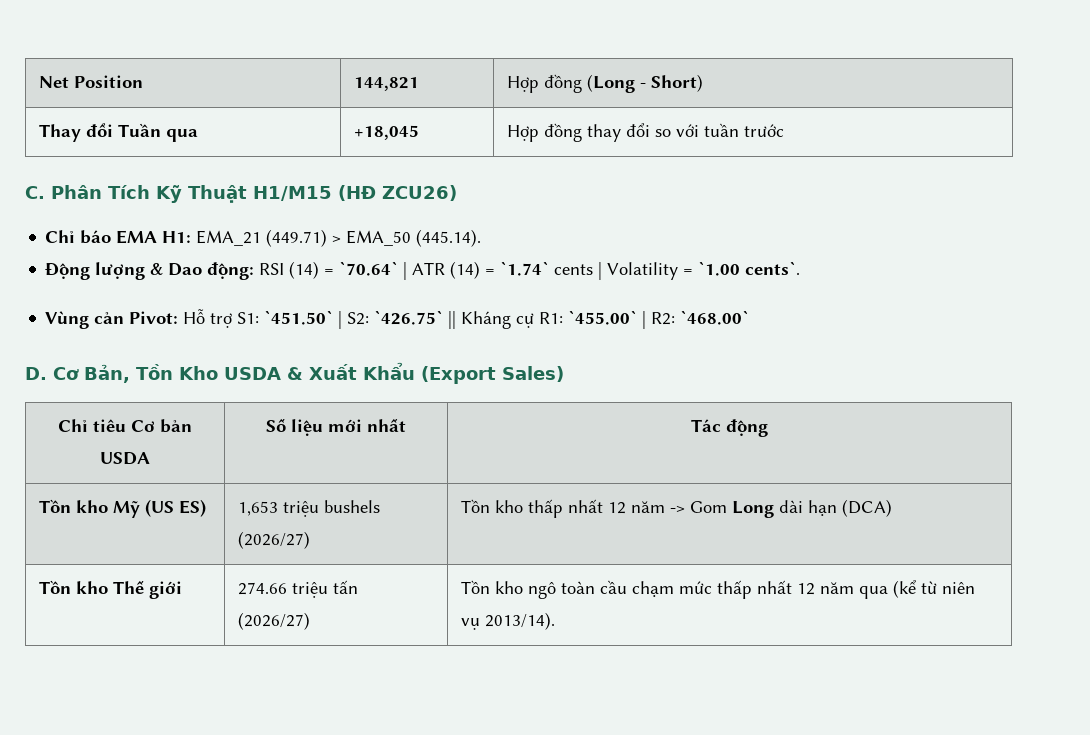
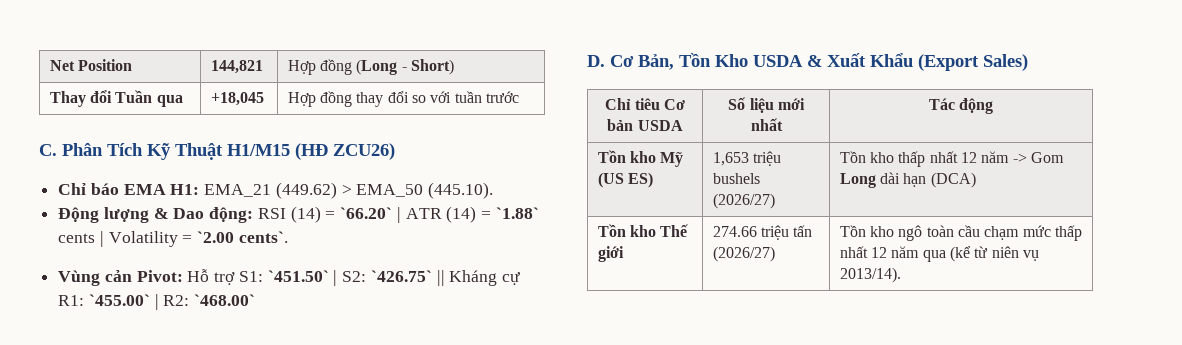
[266,229,328,247] (449.71) -> [275,182,337,199] (449.62)
[416,229,482,247] (445.14). -> [428,182,494,199] (445.10).
[339,261,399,276] `70.64` -> [340,207,393,219] `66.20`
[500,261,550,276] `1.74` -> [495,207,539,219] `1.88`
[698,261,741,276] `1.00 -> [197,231,235,243] `2.00

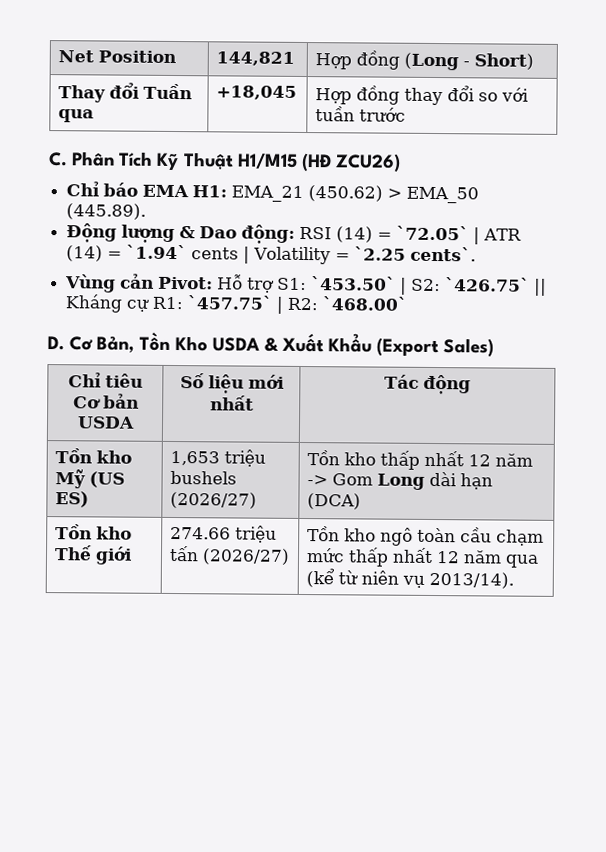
[275,182,337,199] (449.62) -> [308,185,384,202] (450.62)
[428,182,494,199] (445.10). -> [66,203,147,220] (445.89).
[340,207,393,219] `66.20` -> [396,225,470,241] `72.05`
[495,207,539,219] `1.88` -> [126,244,188,260] `1.94`
[197,231,235,243] `2.00 -> [354,246,407,261] `2.25
[267,270,329,282] `451.50` -> [311,276,397,291] `453.50`
[88,294,150,306] `455.00` -> [187,295,273,310] `457.75`

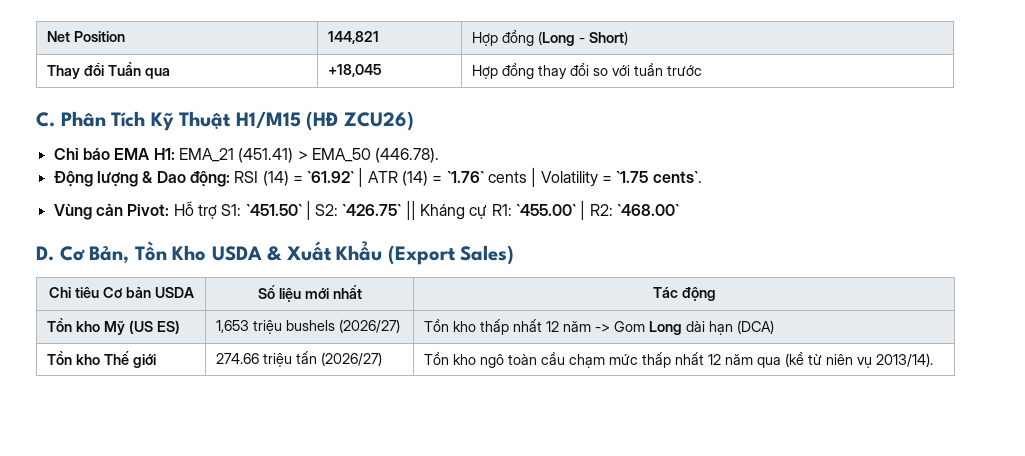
[308,185,384,202] (450.62) -> [238,148,294,163] (451.41)
[66,203,147,220] (445.89). -> [375,148,440,163] (446.78).
[396,225,470,241] `72.05` -> [307,171,355,183] `61.92`
[126,244,188,260] `1.94` -> [446,171,484,183] `1.76`
[354,246,407,261] `2.25 -> [616,171,649,183] `1.75
[311,276,397,291] `453.50` -> [245,204,302,216] `451.50`
[187,295,273,310] `457.75` -> [516,204,577,216] `455.00`

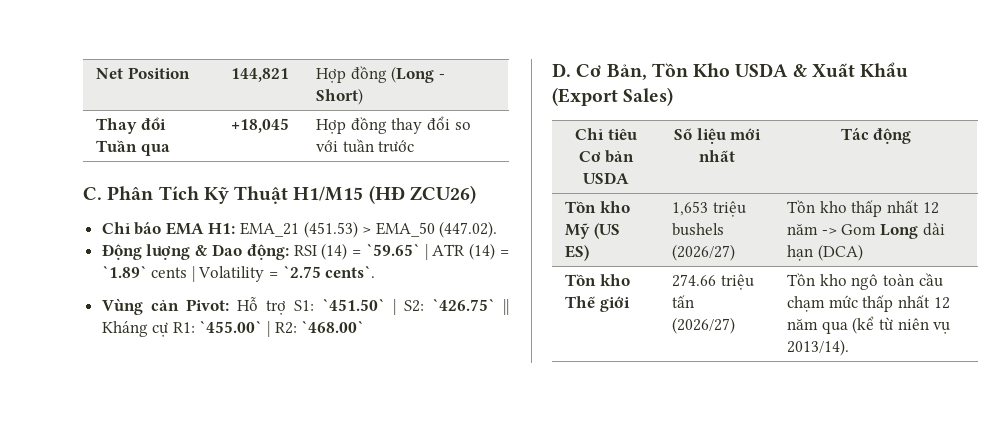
[238,148,294,163] (451.41) -> [303,221,358,238] (451.53)
[375,148,440,163] (446.78). -> [439,221,498,238] (447.02).
[307,171,355,183] `61.92` -> [365,244,420,256] `59.65`
[446,171,484,183] `1.76` -> [101,266,147,278] `1.89`
[616,171,649,183] `1.75 -> [282,266,321,278] `2.75

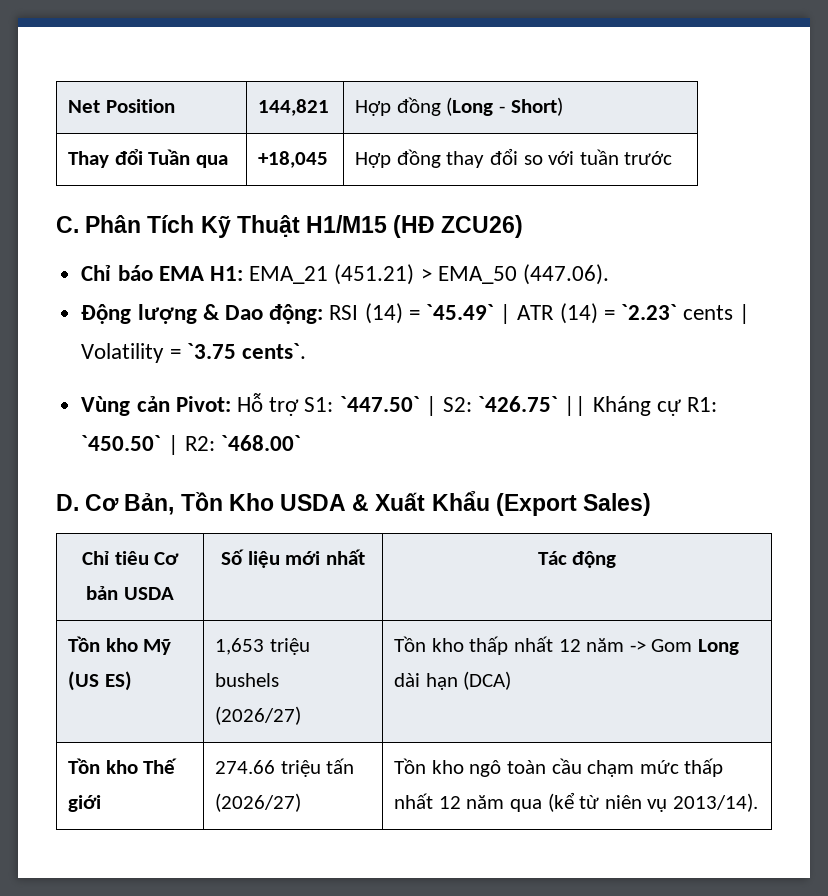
[303,221,358,238] (451.53) -> [334,264,415,285] (451.21)
[439,221,498,238] (447.02). -> [522,264,609,285] (447.06).
[365,244,420,256] `59.65` -> [425,304,494,320] `45.49`
[101,266,147,278] `1.89` -> [621,304,678,320] `2.23`
[282,266,321,278] `2.75 -> [186,343,236,359] `3.75
[321,299,385,311] `451.50` -> [339,396,420,412] `447.50`
[199,321,263,333] `455.00` -> [81,435,162,451] `450.50`

